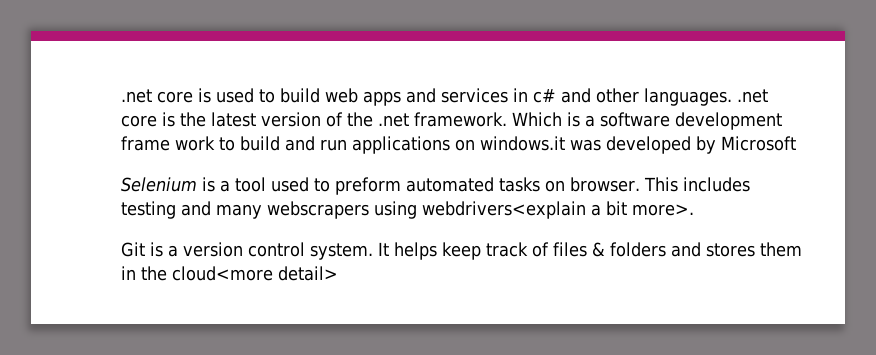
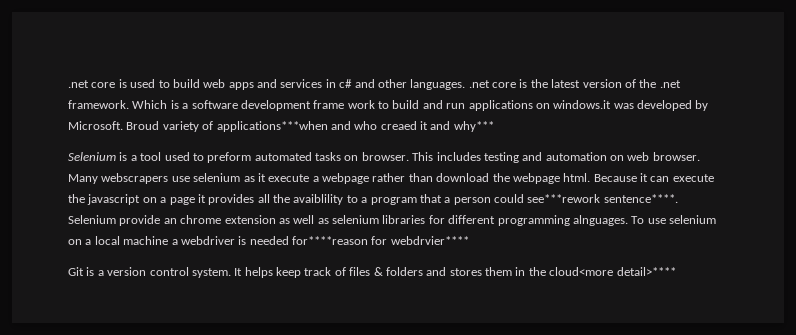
[721,136,796,151] Microsoft -> [68,121,494,132] Microsoft. Broud variety of applications***when and who creaed it and why***
[216,201,694,219] many webscrapers using webdrivers<explain a bit more>. -> [545,152,700,161] [68,173,714,184] [68,194,678,205] [68,215,716,226] [68,236,469,245] automation on web browser. Many webscrapers use selenium as it execute a webpage rather than download the webpage html. Because it can execute the javascript on a page it provides all the avaiblility to a program that a person could see***rework sentence****. Selenium provide an chrome extension as well as selenium libraries for different programming alnguages. To use selenium on a local machine a webdriver is needed for****reason for webdrvier****
[278,266,338,281] detail> -> [616,267,676,276] detail>****

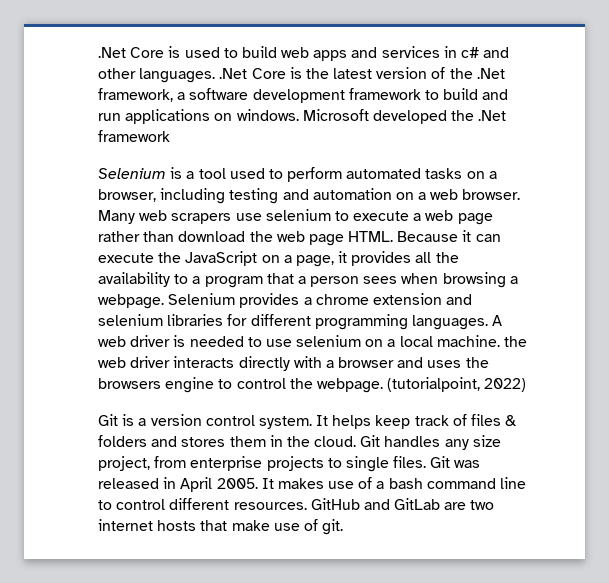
[68,80,116,88] .net core -> [98,47,165,58] .Net Core
[468,80,516,88] .net core -> [219,68,286,79] .Net Core
[659,80,681,88] [68,100,179,109] .net framework. Which is -> [476,68,505,79] [98,88,173,102] .Net framework,
[313,100,375,109] frame work -> [348,88,421,100] framework
[553,100,709,111] [68,121,494,132] windows.it was developed by Microsoft. Broud variety of applications***when and who creaed it and why*** -> [236,109,507,124] [98,130,170,142] windows. Microsoft developed the .Net framework
[207,152,252,163] preform -> [287,167,343,182] perform
[361,152,481,161] browser. This includes -> [488,171,497,179] [98,188,226,204] a browser, including
(624, 158) none -> [418,192,427,200] a
[101,173,369,184] webscrapers use selenium as it execute a webpage -> [139,209,493,225] web scrapers use selenium to execute a web page
[512,173,591,184] webpage html. -> [276,231,394,246] web page HTML.
[87,194,195,205] javascript on a page -> [185,251,334,267] JavaScript on a page,
[293,194,344,205] avaiblility -> [98,272,170,287] availability
[494,194,678,203] [68,215,329,226] could see***rework sentence****. Selenium provide an chrome extension as well as -> [363,272,518,288] [98,293,473,309] sees when browsing a webpage. Selenium provides a chrome extension and
[572,215,645,226] alnguages. To -> [411,315,503,330] [98,335,262,347] languages. A web driver is needed to
[123,236,469,245] machine a webdriver is needed for****reason for webdrvier**** -> [436,335,528,347] [98,356,489,371] [98,377,527,393] machine. the web driver interacts directly with a browser and uses the browsers engine to control the webpage. (tutorialpoint, 2022)
[549,267,676,276] cloud<more detail>**** -> [314,435,501,450] [98,456,481,472] [98,477,527,492] [98,498,495,510] [98,519,344,535] cloud. Git handles any size project, from enterprise projects to single files. Git was released in April 2005. It makes use of a bash command line to control different resources. GitHub and GitLab are two internet hosts that make use of git.

